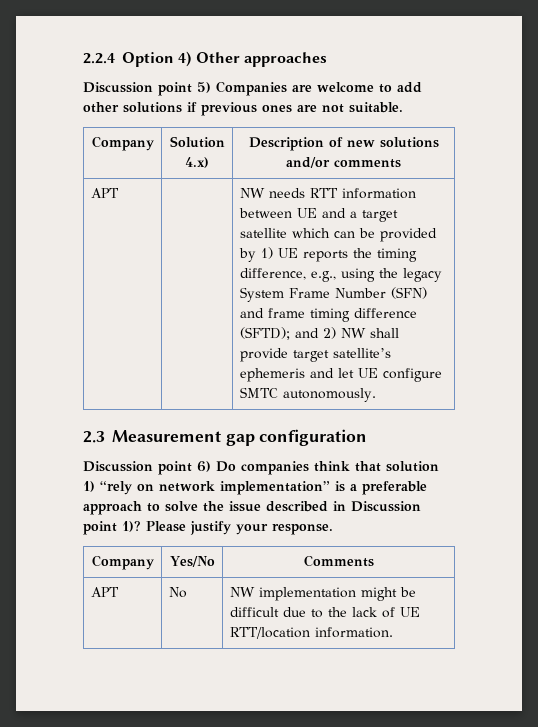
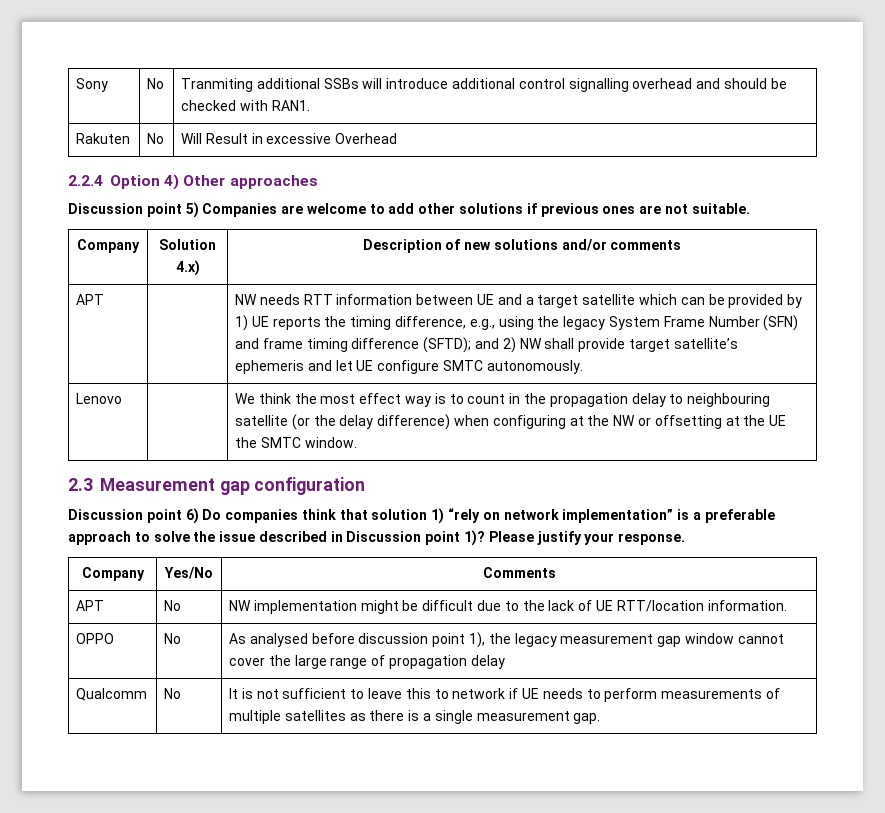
(83, 58) none -> [76,78,109,92] [147,78,165,89] [181,78,787,92] [181,100,310,111] [76,133,131,144] [147,133,165,144] [181,133,398,144] Sony | No | Tranmiting additional SSBs will introduce additional control signalling overhead and should be checked with RAN1. // Rakuten | No | Will Result in excessive Overhead //
(376, 395) none -> [76,393,123,404] [235,393,771,407] [235,414,787,430] [235,437,357,448] // Lenovo | | We think the most effect way is to count in the propagation delay to neighbouring satellite (or the delay difference) when configuring at the NW or offsetting at the UE the SMTC window.
(393, 632) none -> [76,633,115,644] [164,633,182,644] [229,632,784,648] [229,655,505,669] [76,688,148,701] [164,688,182,699] [229,688,780,702] [229,710,601,724] // OPPO | No | As analysed before discussion point 1), the legacy measurement gap window cannot cover the large range of propagation delay // Qualcomm | No | It is not sufficient to leave this to network if UE needs to perform measurements of multiple satellites as there is a single measurement gap.

